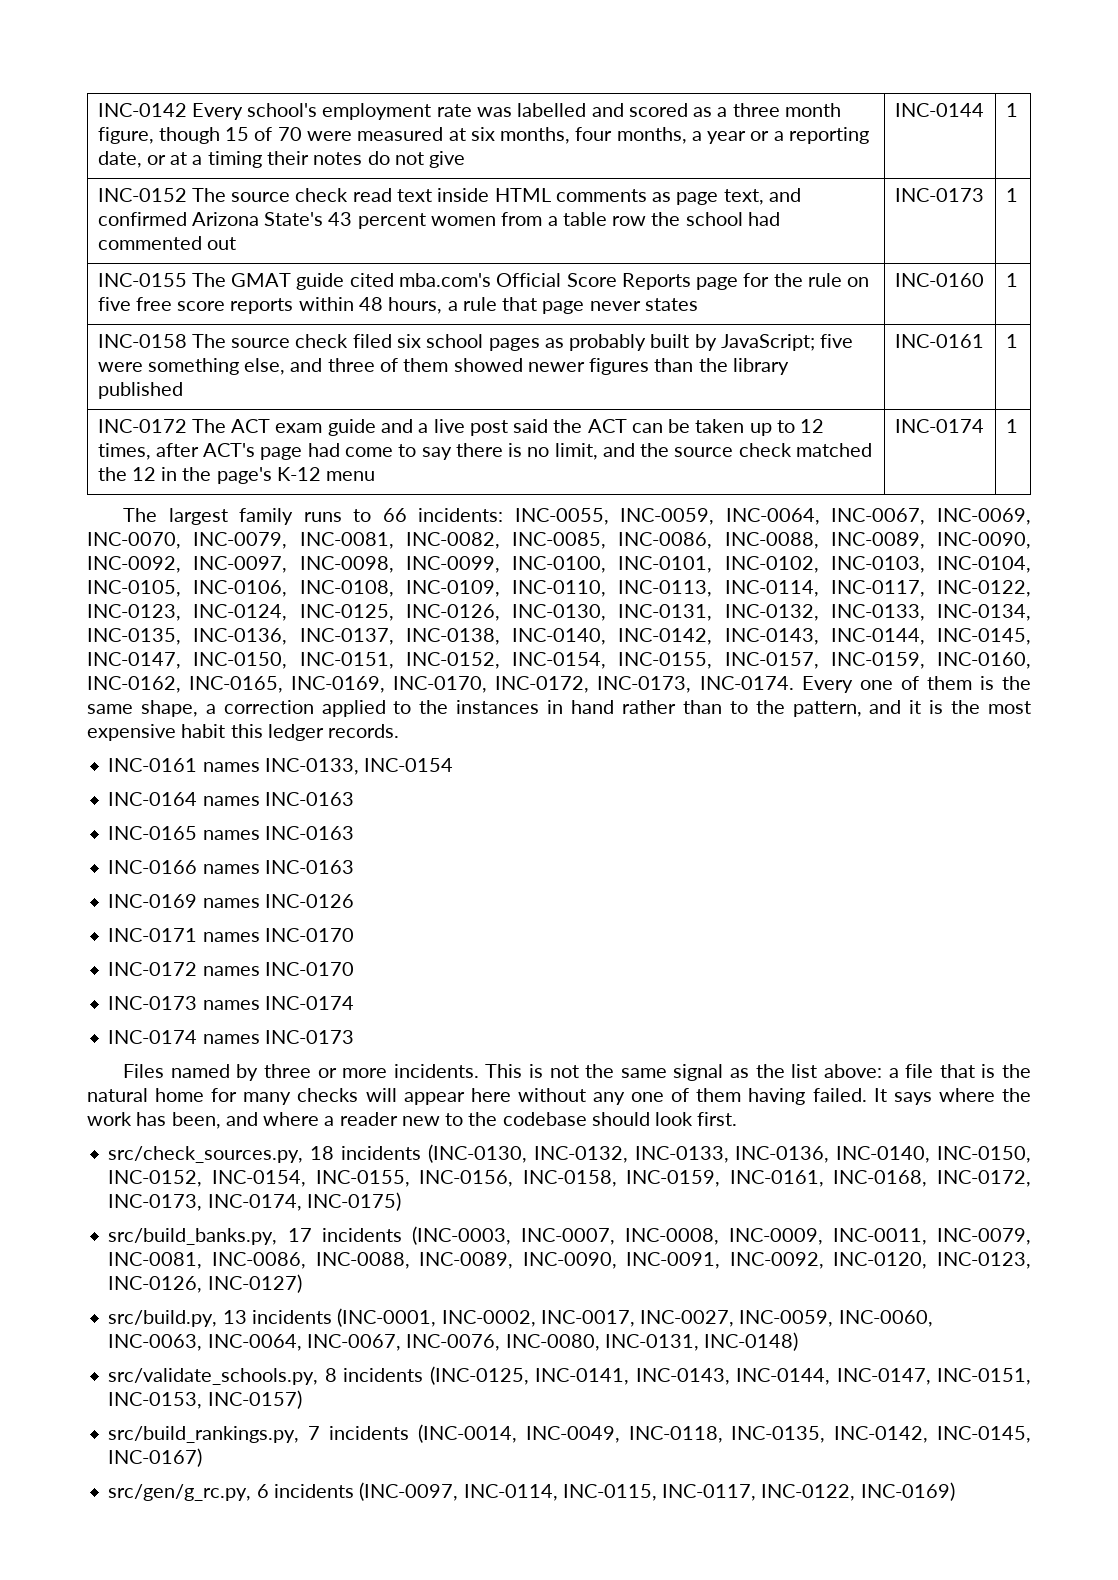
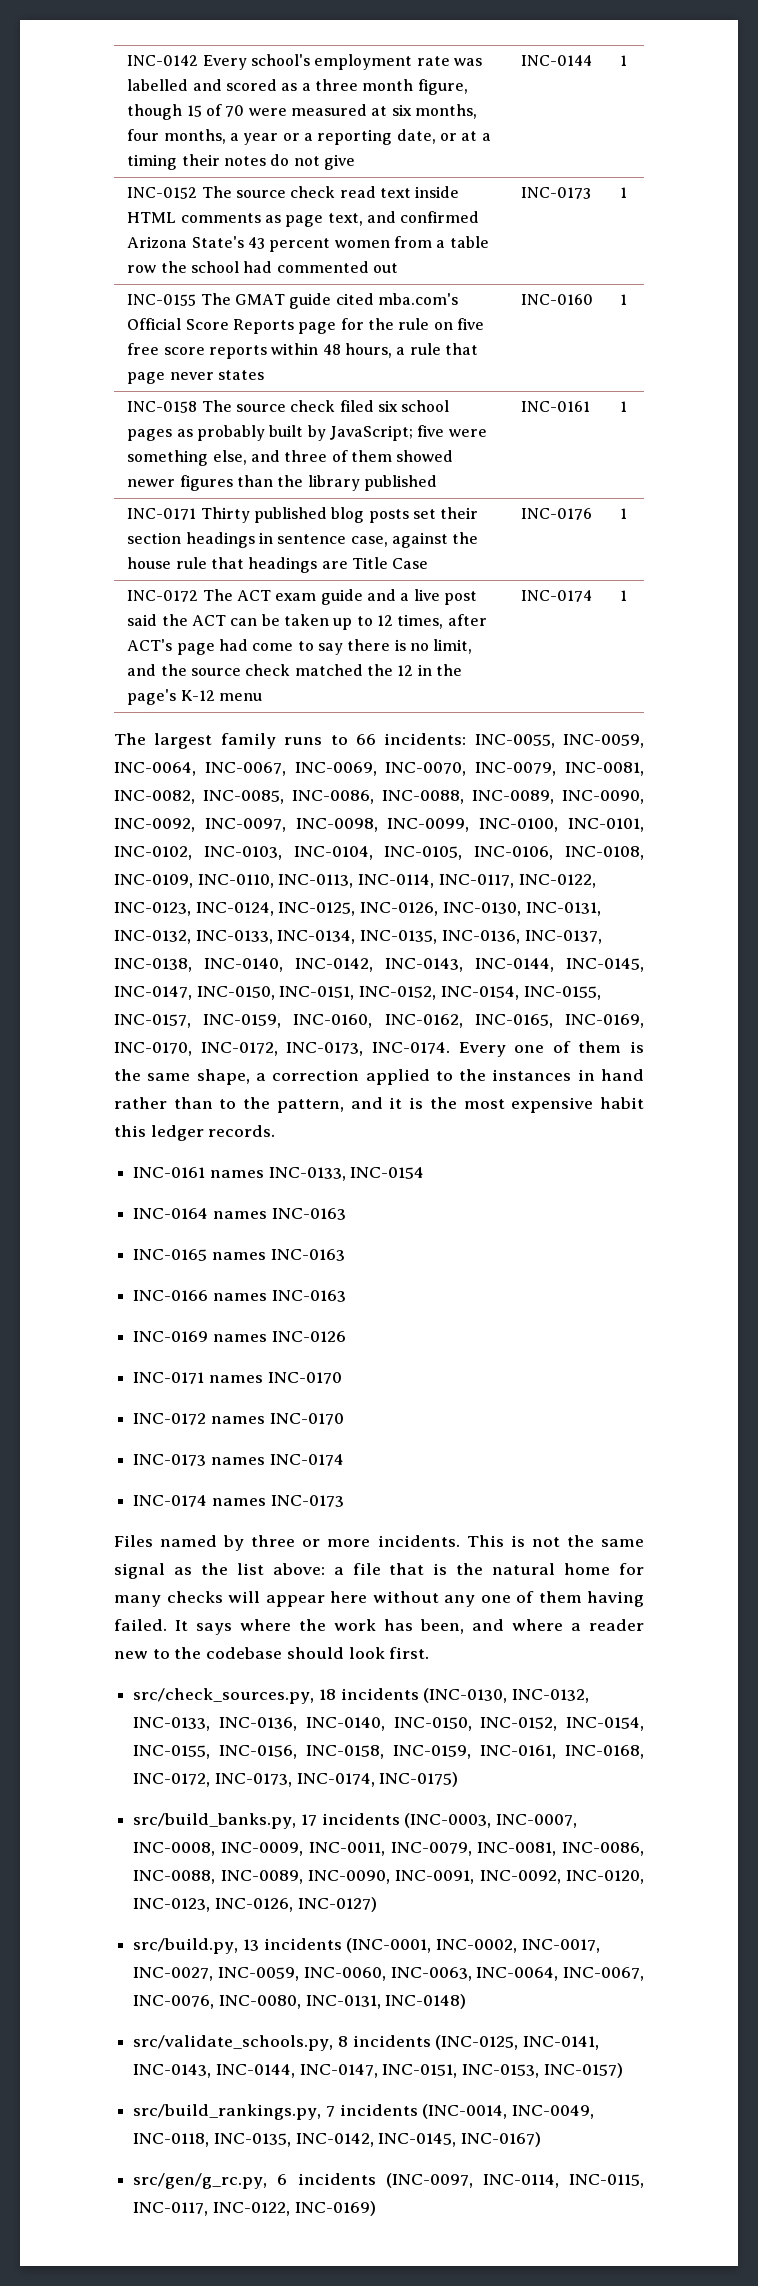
(1018, 341) none -> [127,507,479,523] [127,532,479,548] [127,557,429,573] [521,508,593,520] [620,508,628,519] // INC-0171 Thirty published blog posts set their section headings in sentence case, against the house rule that headings are Title Case | INC-0176 | 1

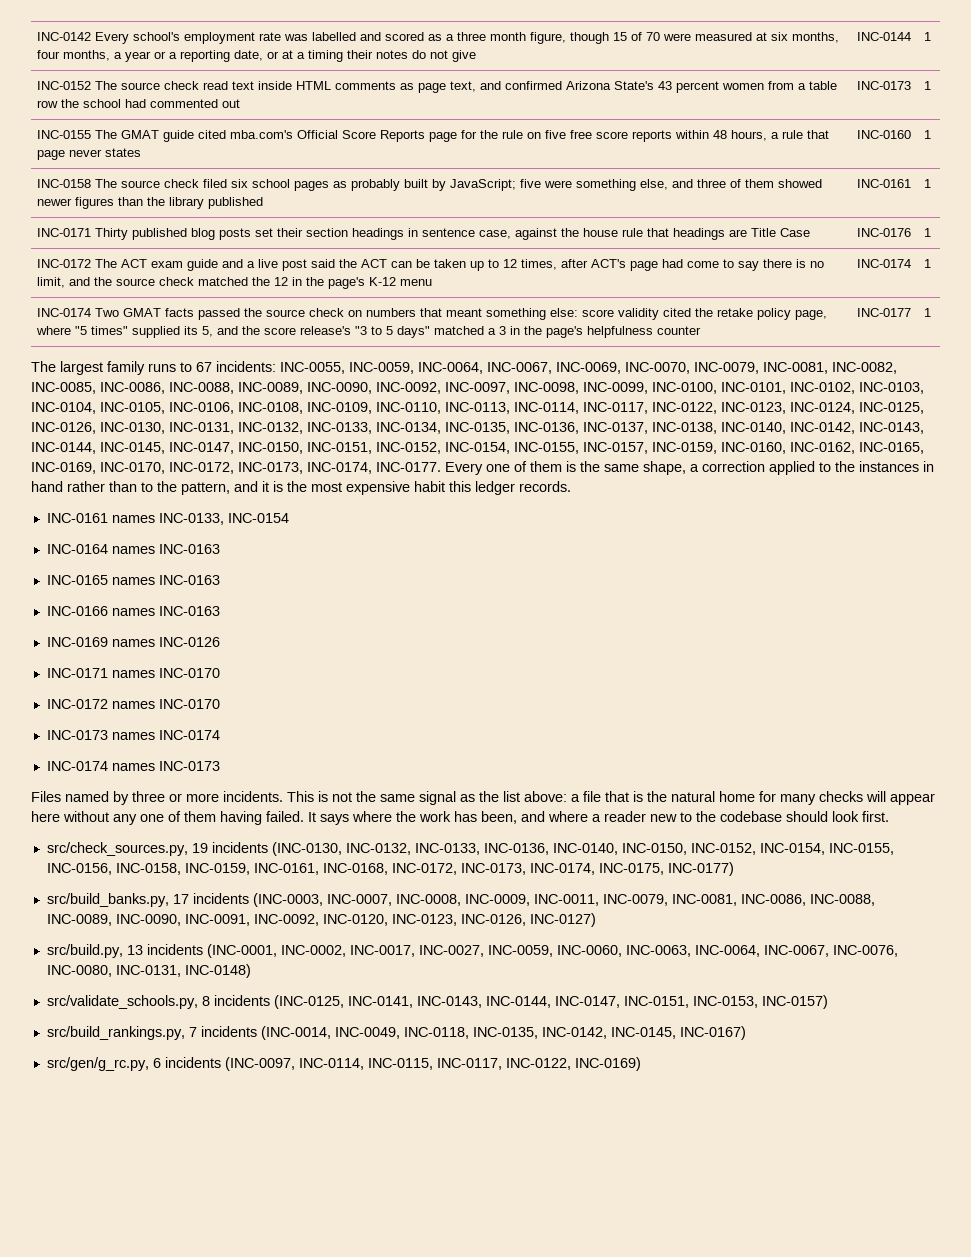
(628, 595) none -> [37,308,828,320] [36,326,702,338] [857,308,912,317] [924,308,932,317] // INC-0174 Two GMAT facts passed the source check on numbers that meant something else: score validity cited the retake policy page, where "5 times" supplied its 5, and the score release's "3 to 5 days" matched a 3 in the page's helpfulness counter | INC-0177 | 1
[355,734,376,745] 66 -> [196,362,212,372] 67
[371,1042,450,1054] INC-0174. -> [307,462,441,474] INC-0174, INC-0177.
[318,1689,336,1700] 18 -> [191,843,208,853] 19
[379,1772,459,1787] INC-0175) -> [598,862,734,876] INC-0175, INC-0177)

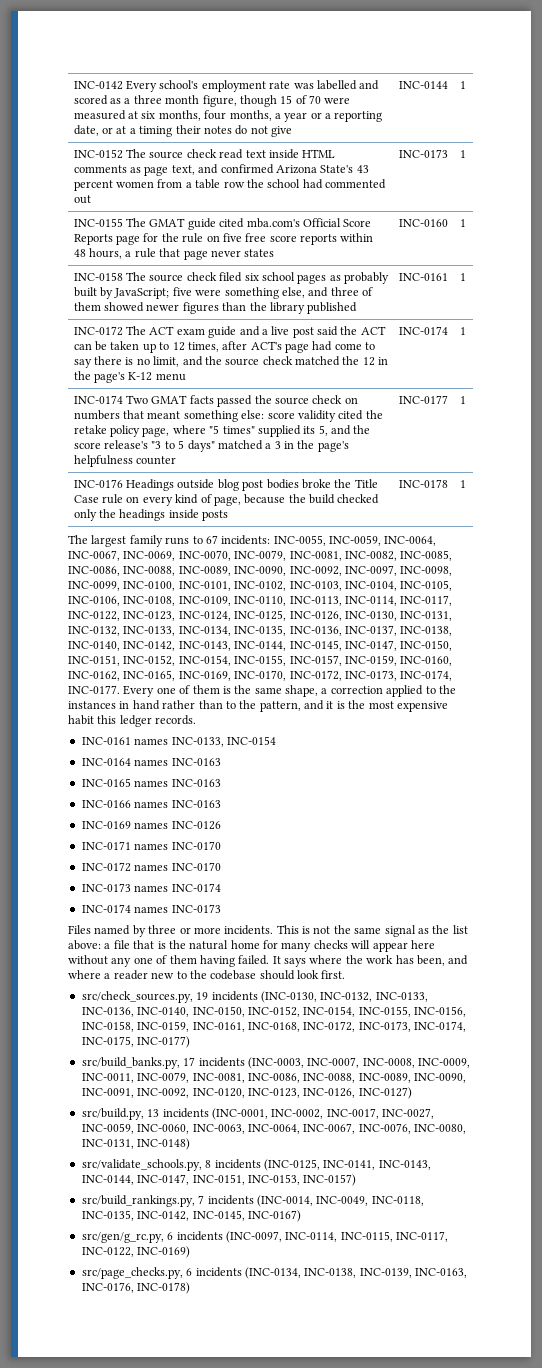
[37,228,811,240] [857,228,912,237] [924,228,932,237] // INC-0171 Thirty published blog posts set their section headings in sentence case, against the house rule that headings are Title Case | INC-0176 | 1 -> (466, 277) none
(932, 312) none -> [73,479,378,491] [73,494,380,506] [73,509,229,521] [398,479,448,488] [459,480,466,488] // INC-0176 Headings outside blog post bodies broke the Title Case rule on every kind of page, because the build checked only the headings inside posts | INC-0178 | 1
(641, 1064) none -> [81,1267,467,1279] [81,1282,191,1294] // src/page_checks.py, 6 incidents (INC-0134, INC-0138, INC-0139, INC-0163, INC-0176, INC-0178)

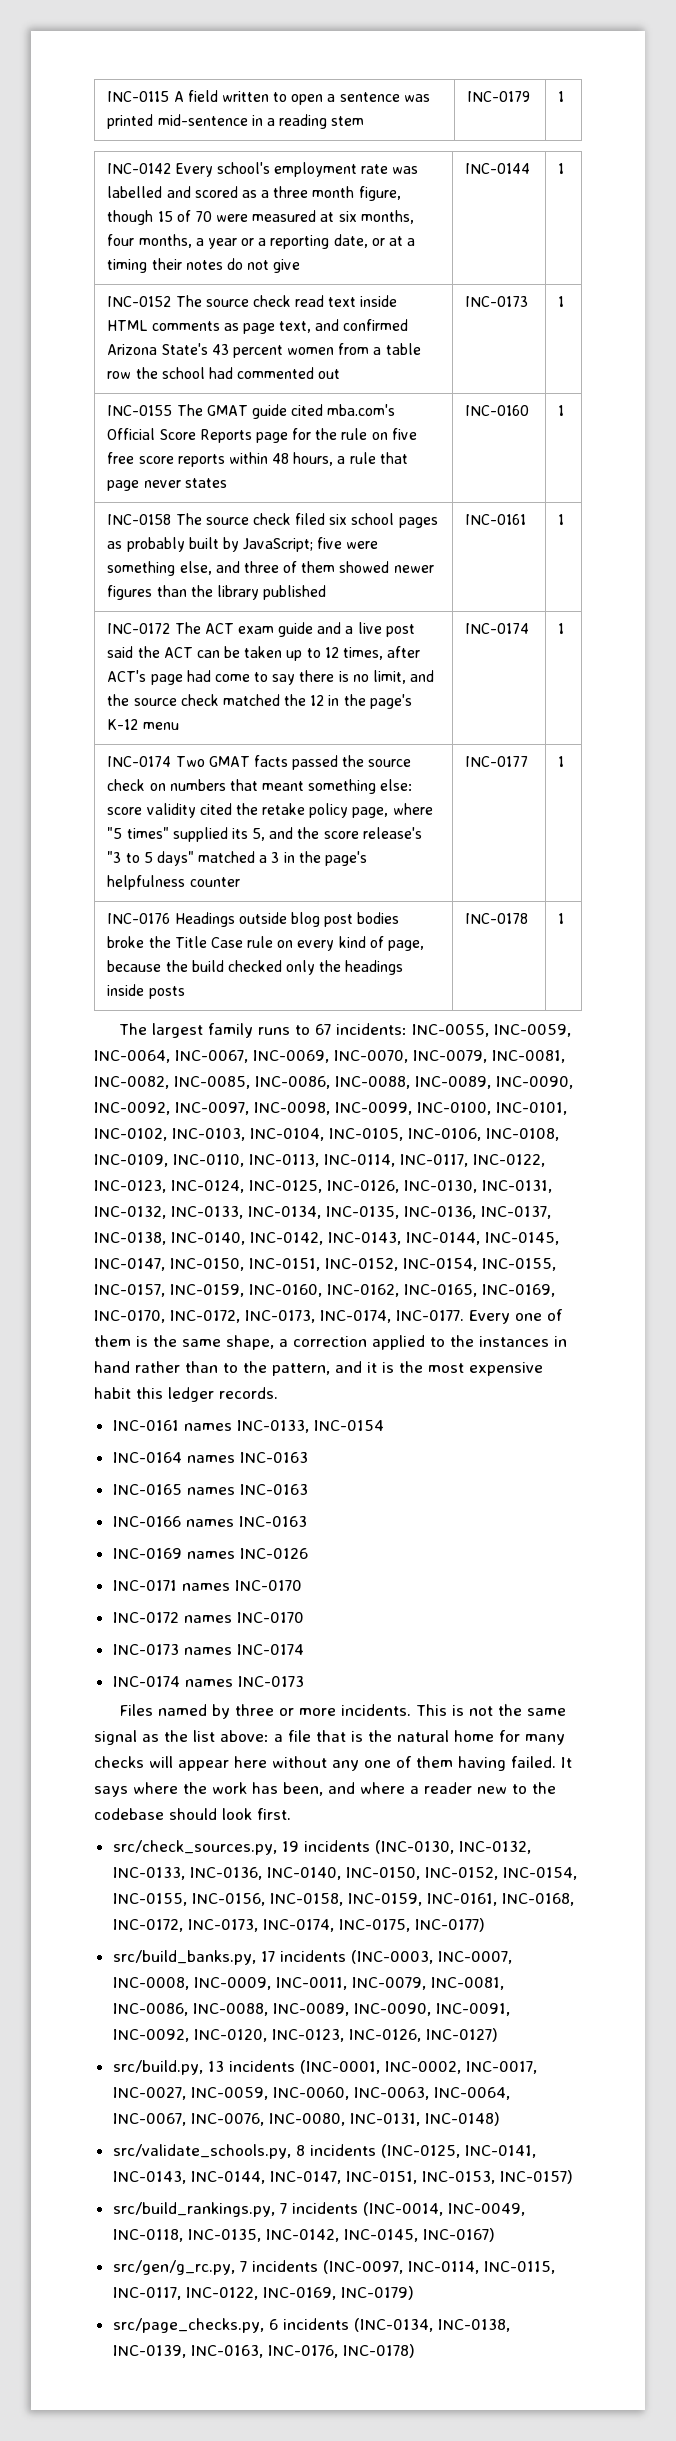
(73, 85) none -> [107,90,430,105] [107,114,365,129] [467,91,531,102] [558,91,565,102] INC-0115 A field written to open a sentence was printed mid-sentence in a reading stem | INC-0179 | 1 //
[167,1232,174,1240] 6 -> [239,2261,247,2272] 7
[137,1246,191,1258] INC-0169) -> [262,2286,414,2300] INC-0169, INC-0179)

